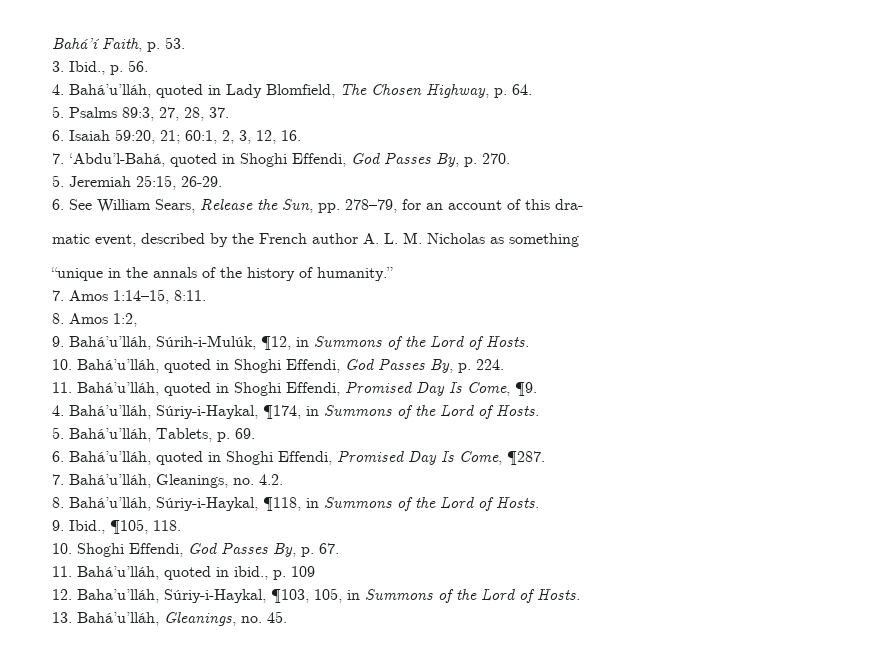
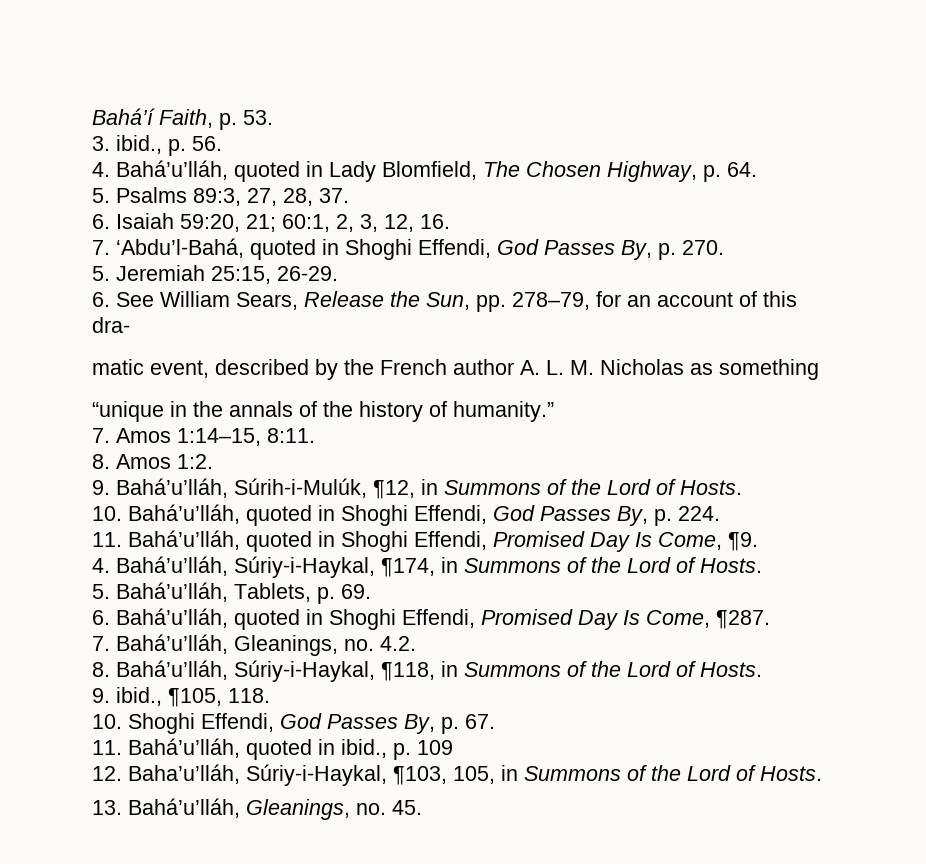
[69,61,105,75] Ibid., -> [116,135,162,154] ibid.,
[113,313,137,327] 1:2, -> [177,454,213,469] 1:2.
[69,520,105,534] Ibid., -> [116,687,162,706] ibid.,

